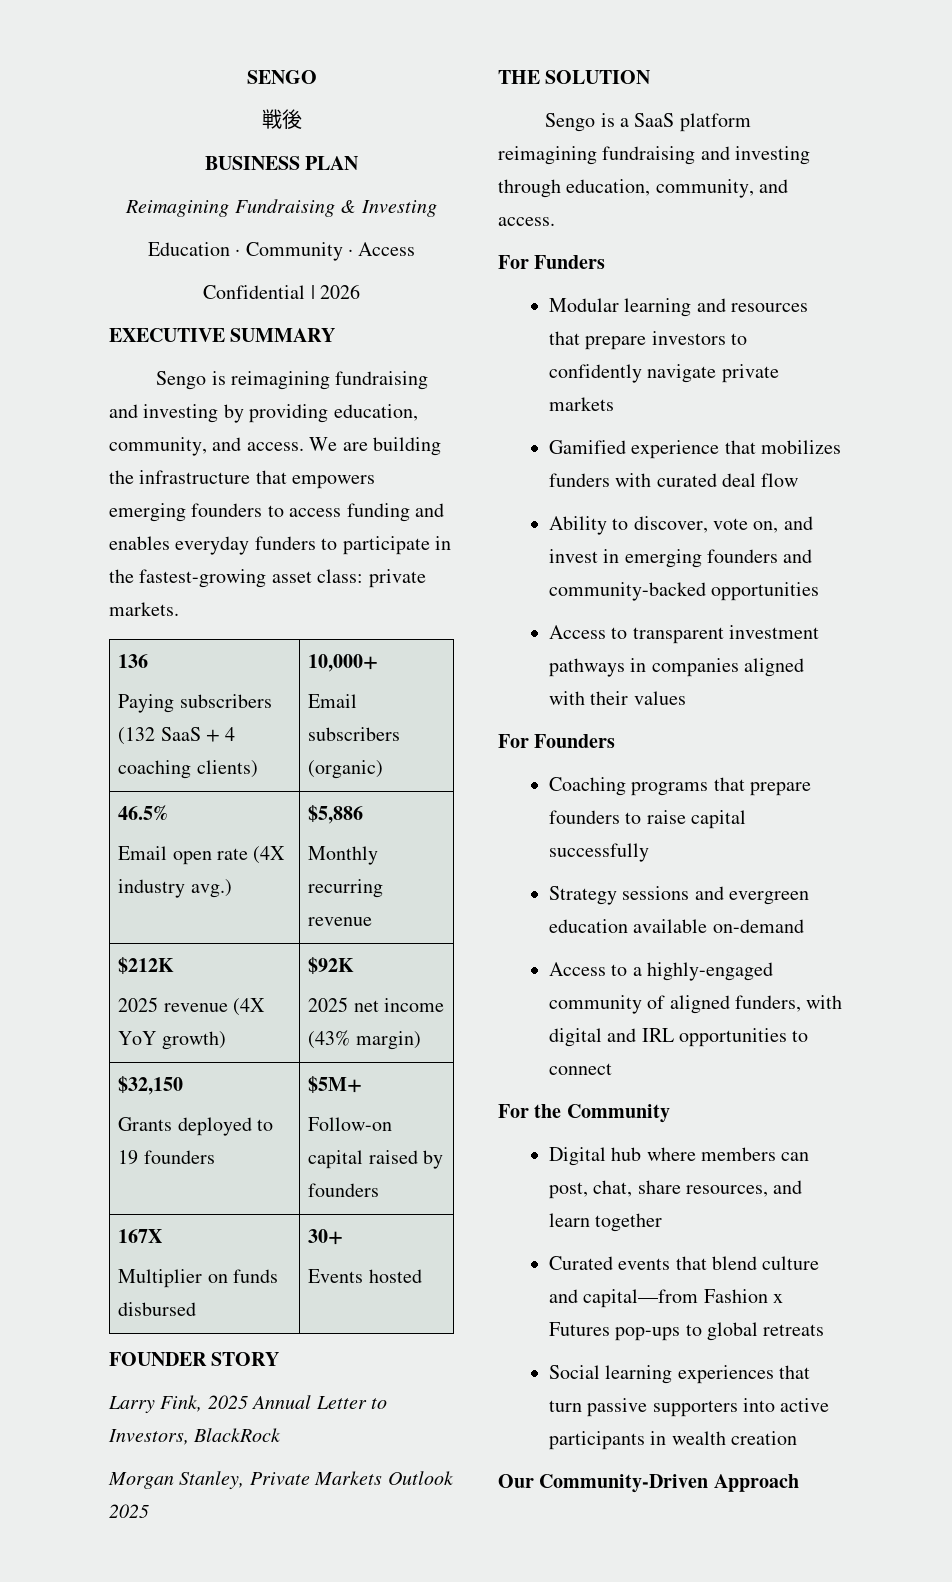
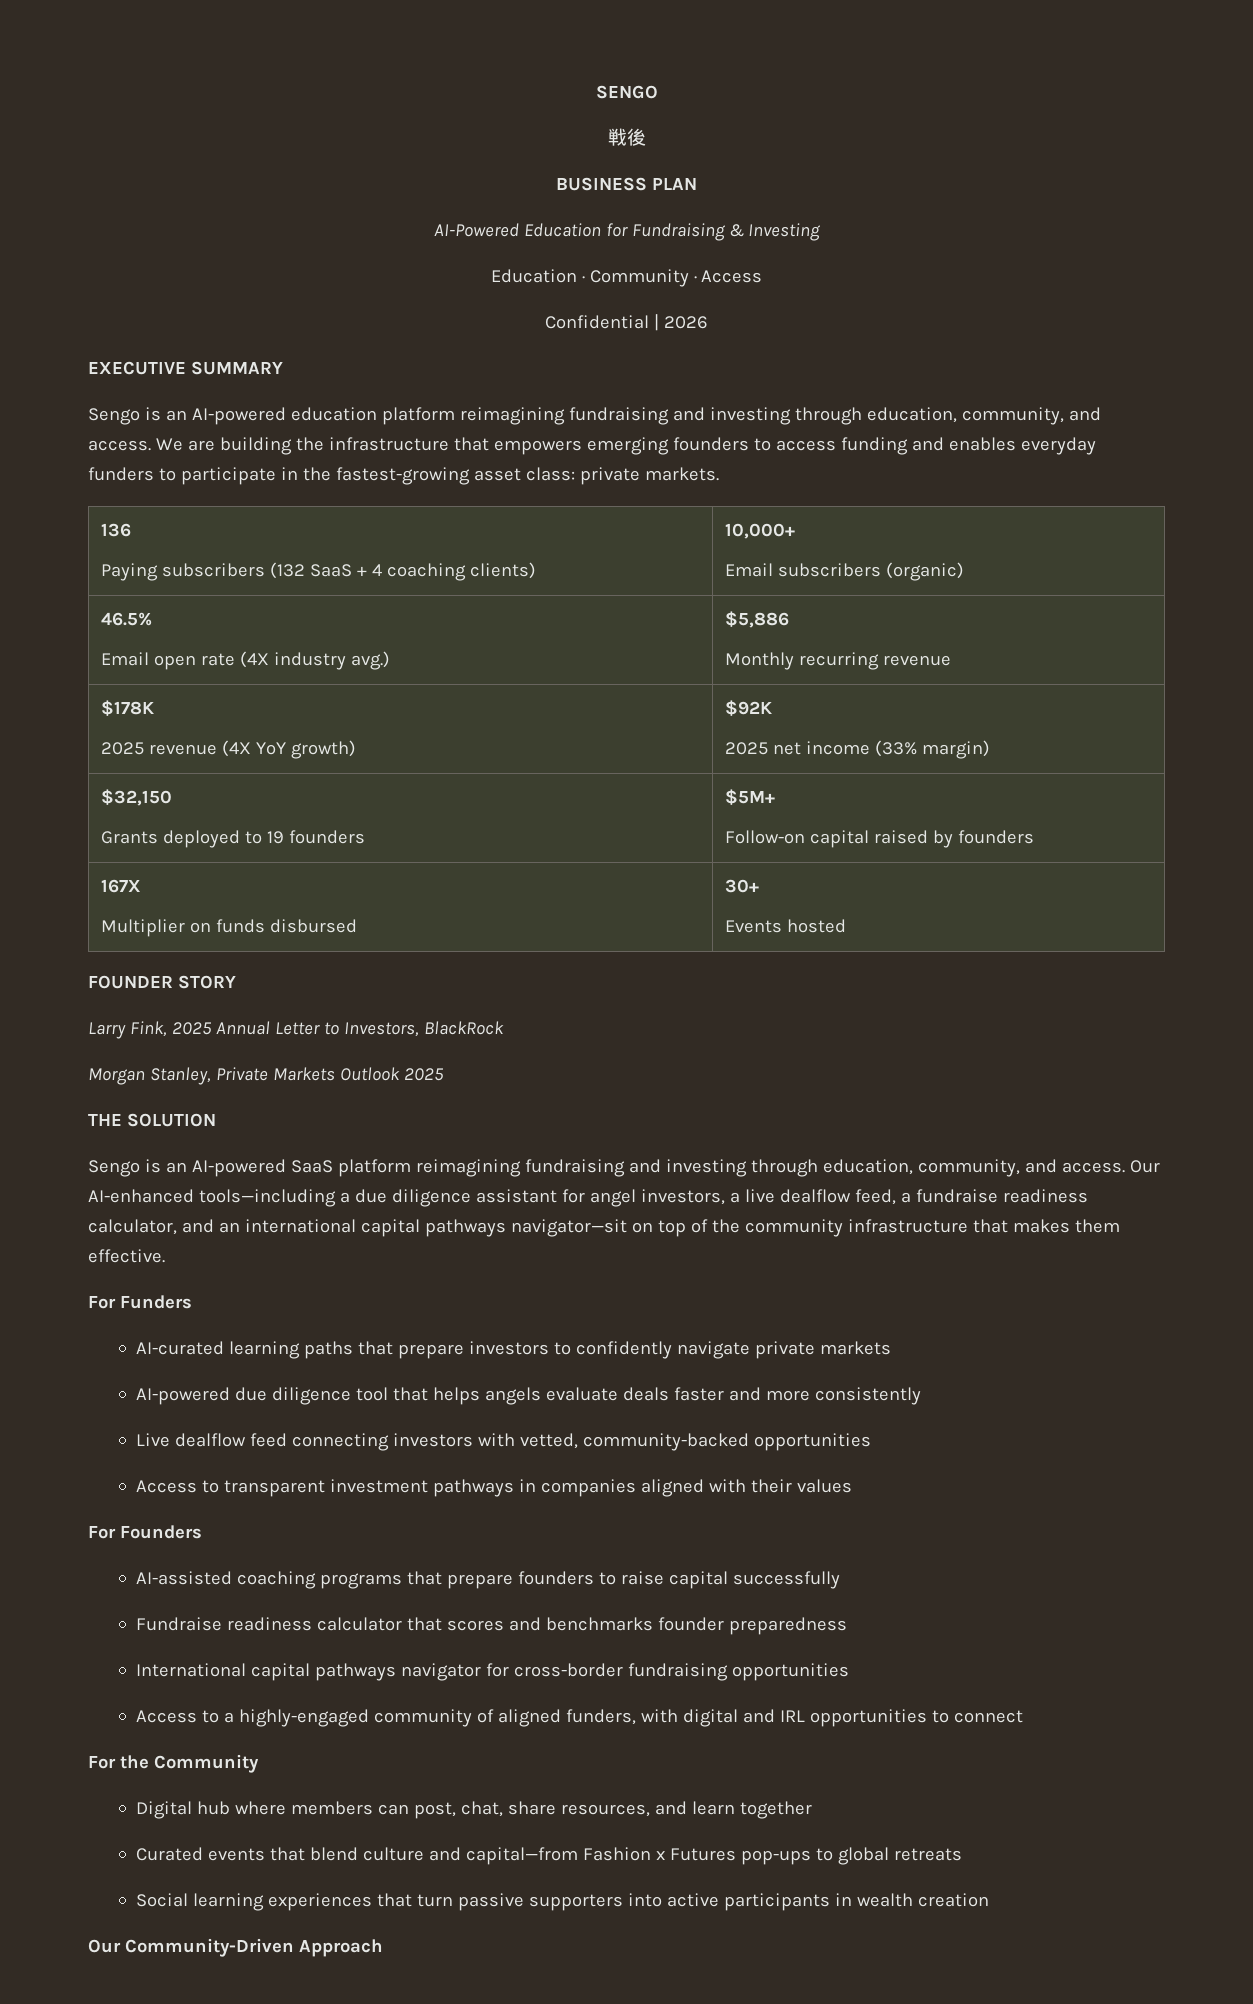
[125,200,230,217] Reimagining -> [433,223,628,237] AI-Powered Education for
[230,371,429,390] [109,404,329,423] reimagining fundraising and investing by providing -> [165,407,862,425] an AI-powered education platform reimagining fundraising and investing through
[118,957,175,974] $212K -> [101,700,155,716] $178K
[308,1030,351,1049] (43% -> [875,740,918,757] (33%
[619,118,629,127] a -> [165,1159,286,1177] an AI-powered
[498,255,606,269] [548,298,809,317] // For Funders // Modular learning and resources -> [1129,1160,1160,1173] [88,1189,1088,1207] [88,1219,1120,1237] [88,1249,165,1263] [88,1295,192,1309] [135,1341,353,1359] Our AI-enhanced tools—including a due diligence assistant for angel investors, a live dealflow feed, a fundraise readiness calculator, and an international capital pathways navigator—sit on top of the community infrastructure that makes them effective. // For Funders // AI-curated learning paths
[548,440,842,459] [548,473,799,487] [548,516,813,535] [548,549,813,568] Gamified experience that mobilizes funders with curated deal flow // Ability to discover, vote on, and invest in emerging founders and -> [135,1387,921,1405] [135,1433,578,1451] AI-powered due diligence tool that helps angels evaluate deals faster and more consistently // Live dealflow feed connecting investors with vetted,
[548,777,626,796] Coaching -> [135,1571,316,1589] AI-assisted coaching
[548,886,810,905] [548,919,804,933] Strategy sessions and evergreen education available on-demand -> [135,1617,847,1635] [135,1663,849,1681] Fundraise readiness calculator that scores and benchmarks founder preparedness // International capital pathways navigator for cross-border fundraising opportunities

